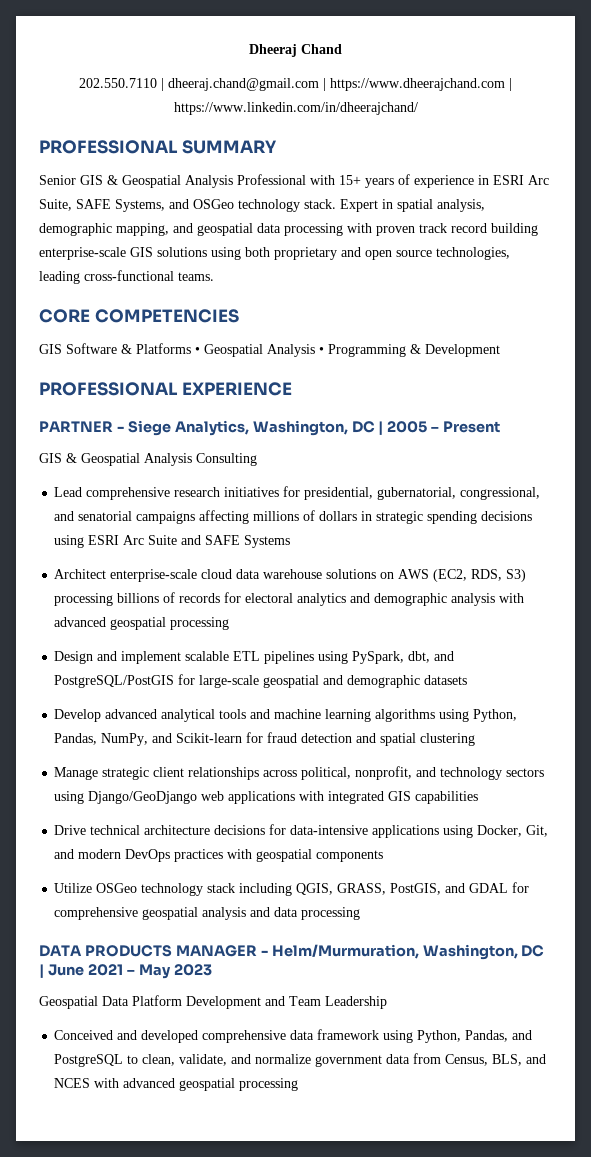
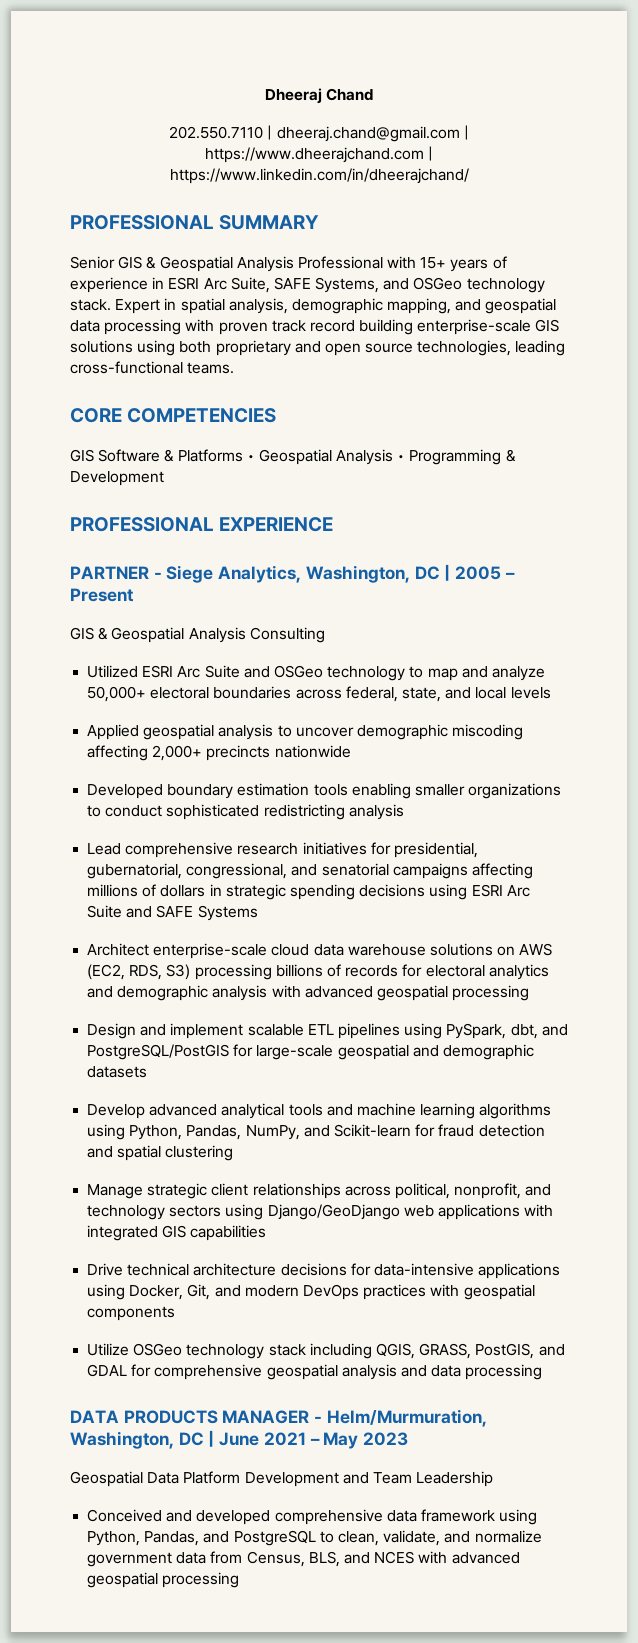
(257, 459) none -> [87,665,545,681] [87,686,551,702] [87,724,524,740] [87,745,351,761] [87,783,562,799] [87,804,404,820] // Utilized ESRI Arc Suite and OSGeo technology to map and analyze 50,000+ electoral boundaries across federal, state, and local levels // Applied geospatial analysis to uncover demographic miscoding affecting 2,000+ precincts nationwide // Developed boundary estimation tools enabling smaller organizations to conduct sophisticated redistricting analysis

